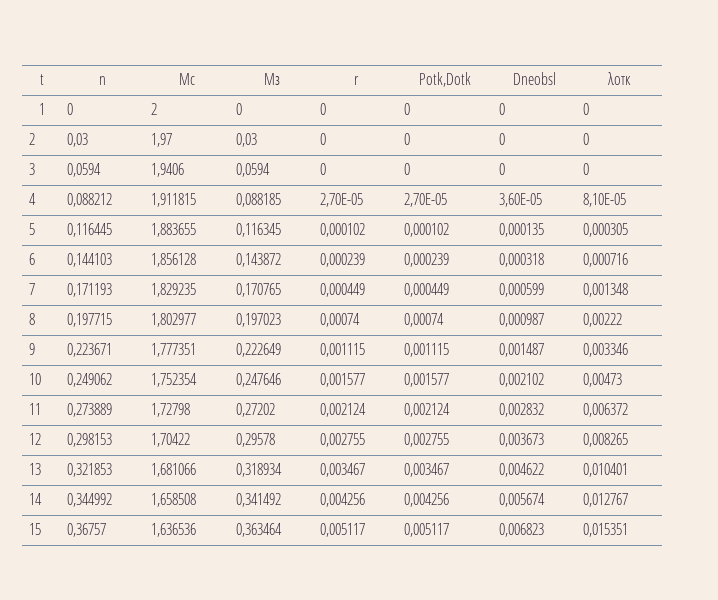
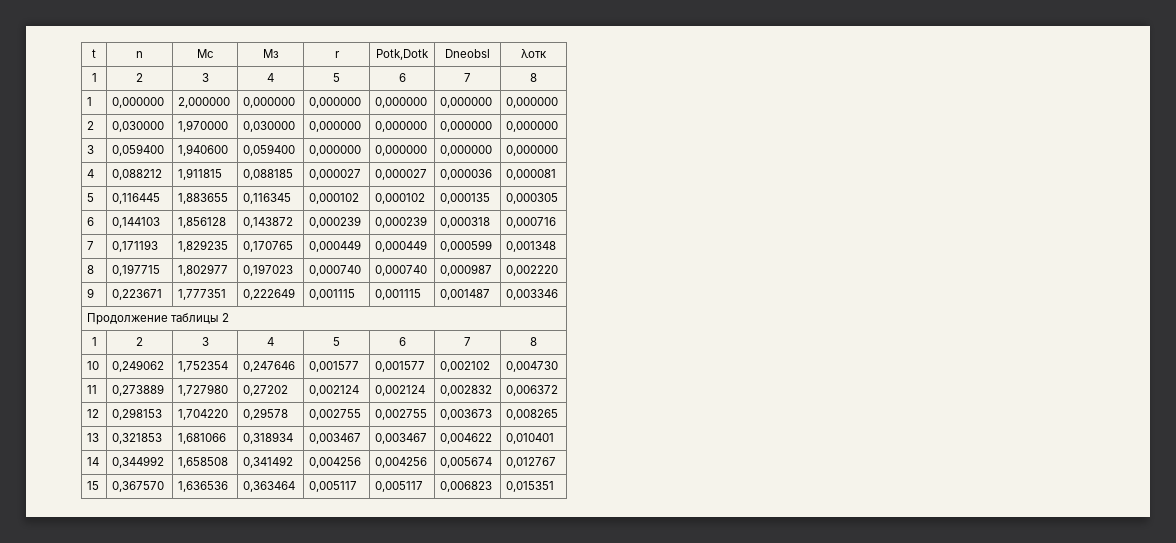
[67,103,74,115] [151,103,158,115] [236,103,243,115] [320,103,327,115] [404,103,411,115] [499,103,506,115] [583,103,590,115] [29,133,36,145] [67,133,89,147] [151,133,173,147] [236,133,258,147] [320,133,327,145] [404,133,411,145] [499,133,506,145] [583,133,590,145] [29,163,36,175] [67,163,102,177] [151,163,185,177] [236,163,271,177] [320,163,327,175] [404,163,411,175] [499,163,506,175] [583,163,590,175] | 0 | 2 | 0 | 0 | 0 | 0 | 0 // 2 | 0,03 | 1,97 | 0,03 | 0 | 0 | 0 | 0 // 3 | 0,0594 | 1,9406 | 0,0594 | 0 | 0 | 0 | 0 -> [136,73,143,82] [201,73,209,82] [267,73,274,82] [333,73,340,82] [398,73,406,82] [464,73,471,82] [530,73,537,82] [87,97,93,106] [112,97,165,108] [178,97,231,108] [243,97,296,108] [309,97,362,108] [375,97,428,108] [440,97,493,108] [506,97,559,108] [87,121,95,130] [112,121,165,132] [178,120,229,132] [243,121,296,132] [309,121,362,132] [375,121,428,132] [440,121,493,132] [506,121,559,132] [87,145,95,154] [112,144,165,156] [178,144,229,156] [243,144,296,156] [309,145,362,156] [375,145,428,156] [440,145,493,156] [506,145,559,156] | 2 | 3 | 4 | 5 | 6 | 7 | 8 // 1 | 0,000000 | 2,000000 | 0,000000 | 0,000000 | 0,000000 | 0,000000 | 0,000000 // 2 | 0,030000 | 1,970000 | 0,030000 | 0,000000 | 0,000000 | 0,000000 | 0,000000 // 3 | 0,059400 | 1,940600 | 0,059400 | 0,000000 | 0,000000 | 0,000000 | 0,000000
[320,193,364,207] [404,193,448,207] [499,193,543,207] [583,193,627,207] 2,70E-05 | 2,70E-05 | 3,60E-05 | 8,10E-05 -> [309,169,362,180] [375,169,428,180] [440,169,493,180] [506,169,557,180] 0,000027 | 0,000027 | 0,000036 | 0,000081
[320,313,361,327] [404,313,445,327] 0,00074 | 0,00074 -> [309,265,362,276] [375,265,428,276] 0,000740 | 0,000740
[583,313,623,327] 0,00222 -> [506,265,559,276] 0,002220
(629, 350) none -> [87,313,229,325] [91,337,97,346] [136,337,143,346] [201,337,209,346] [267,337,274,346] [333,337,340,346] [398,337,406,346] [464,337,471,346] [530,337,537,346] // Продолжение таблицы 2 // 1 | 2 | 3 | 4 | 5 | 6 | 7 | 8
[583,373,623,387] 0,00473 -> [506,361,559,372] 0,004730
[151,403,191,417] 1,72798 -> [178,384,229,396] 1,727980
[151,433,191,447] 1,70422 -> [178,409,229,420] 1,704220
[67,523,107,537] 0,36757 -> [112,481,165,492] 0,367570

